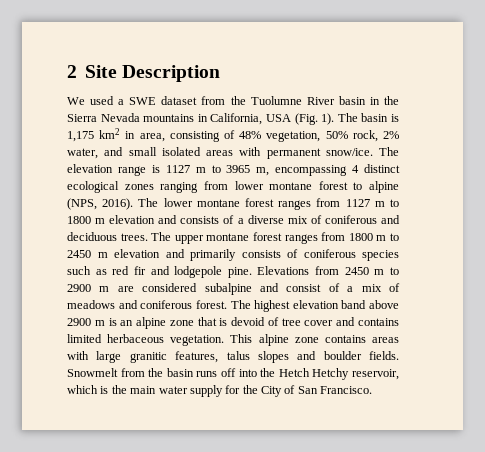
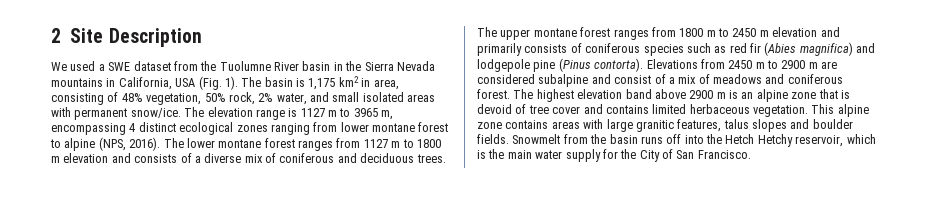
[150,266,252,278] and lodgepole pine. -> [764,42,876,56] [477,58,644,72] (Abies magnifica) and lodgepole pine (Pinus contorta).

